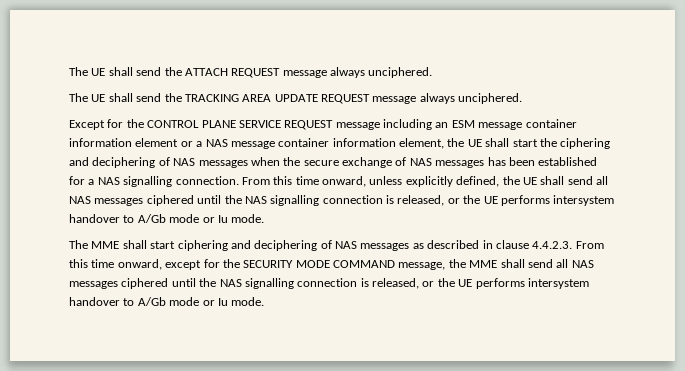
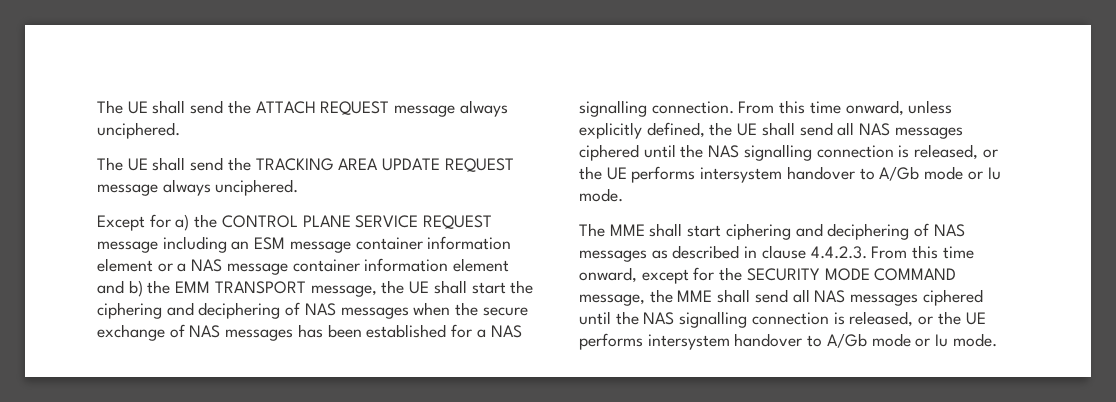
(124, 123) none -> [175,214,190,231] a)
[399,138,444,149] element, -> [453,258,510,272] [97,280,377,297] element and b) the EMM TRANSPORT message,

